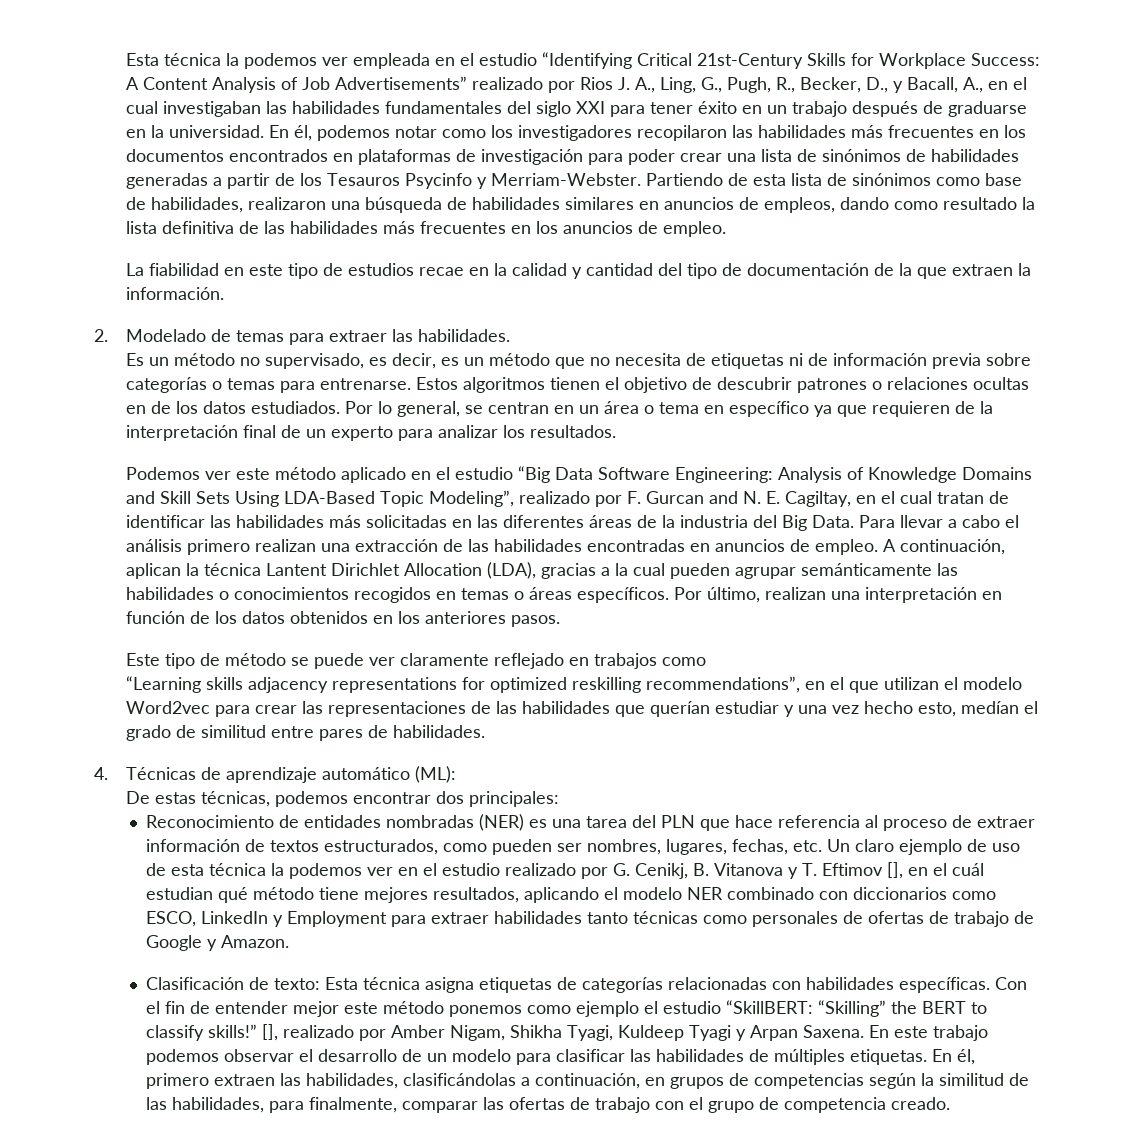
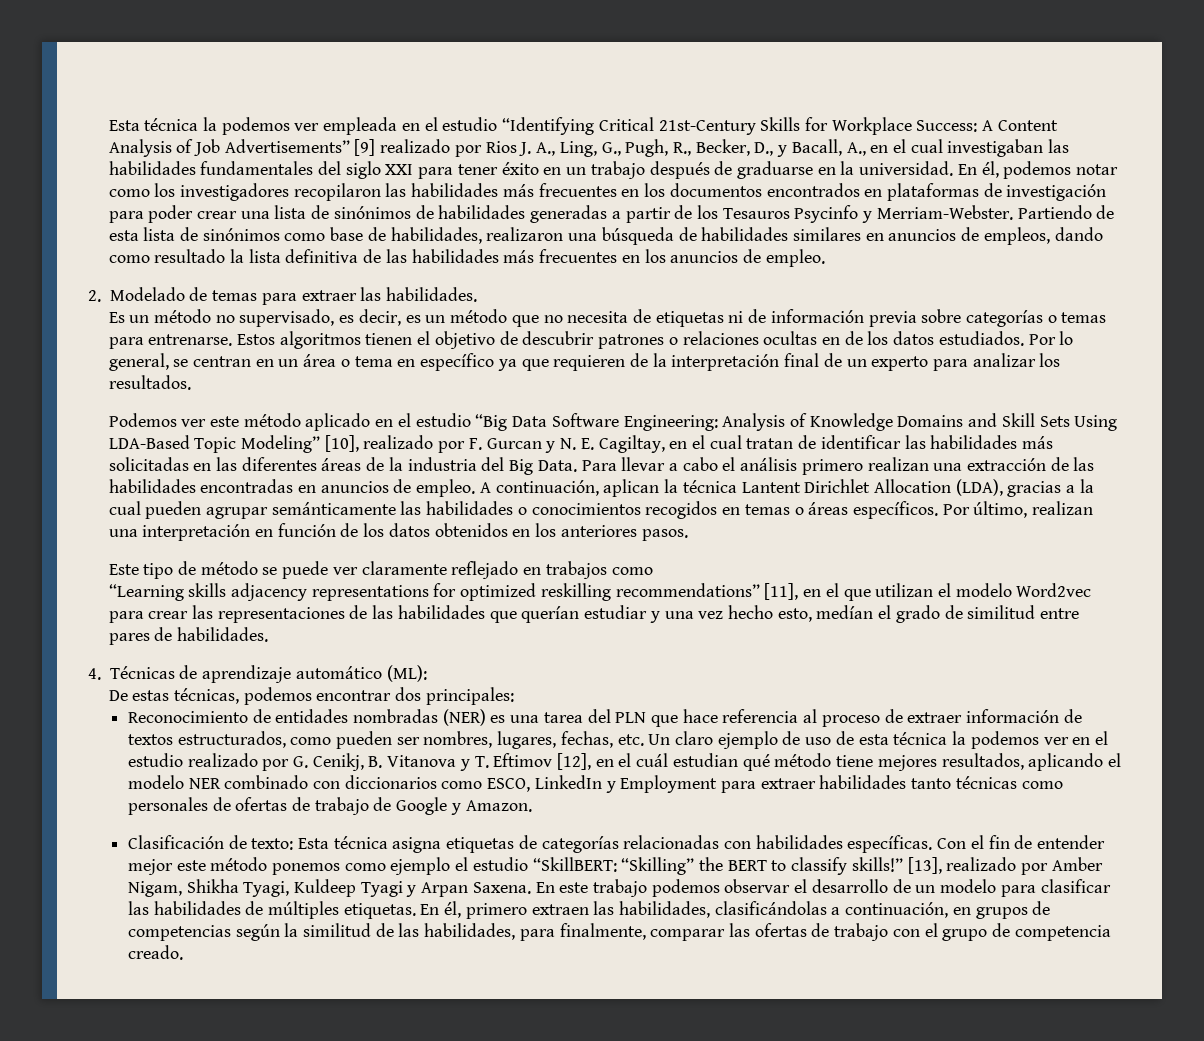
(468, 83) none -> [354,139,376,156] [9]
[126,263,1032,279] [126,287,225,300] // La fiabilidad en este tipo de estudios recae en la calidad y cantidad del tipo de documentación de la que extraen la información. -> (825, 258) none
[429,490,515,507] Modeling”, -> [240,435,359,453] Modeling” [10],
[709,491,739,504] and -> [545,441,556,453] y
[646,676,801,693] recommendations”, -> [615,583,799,600] recommendations” [11],
[887,862,904,879] [], -> [557,753,592,770] [12],
[262,1024,279,1041] [], -> [907,857,942,874] [13],

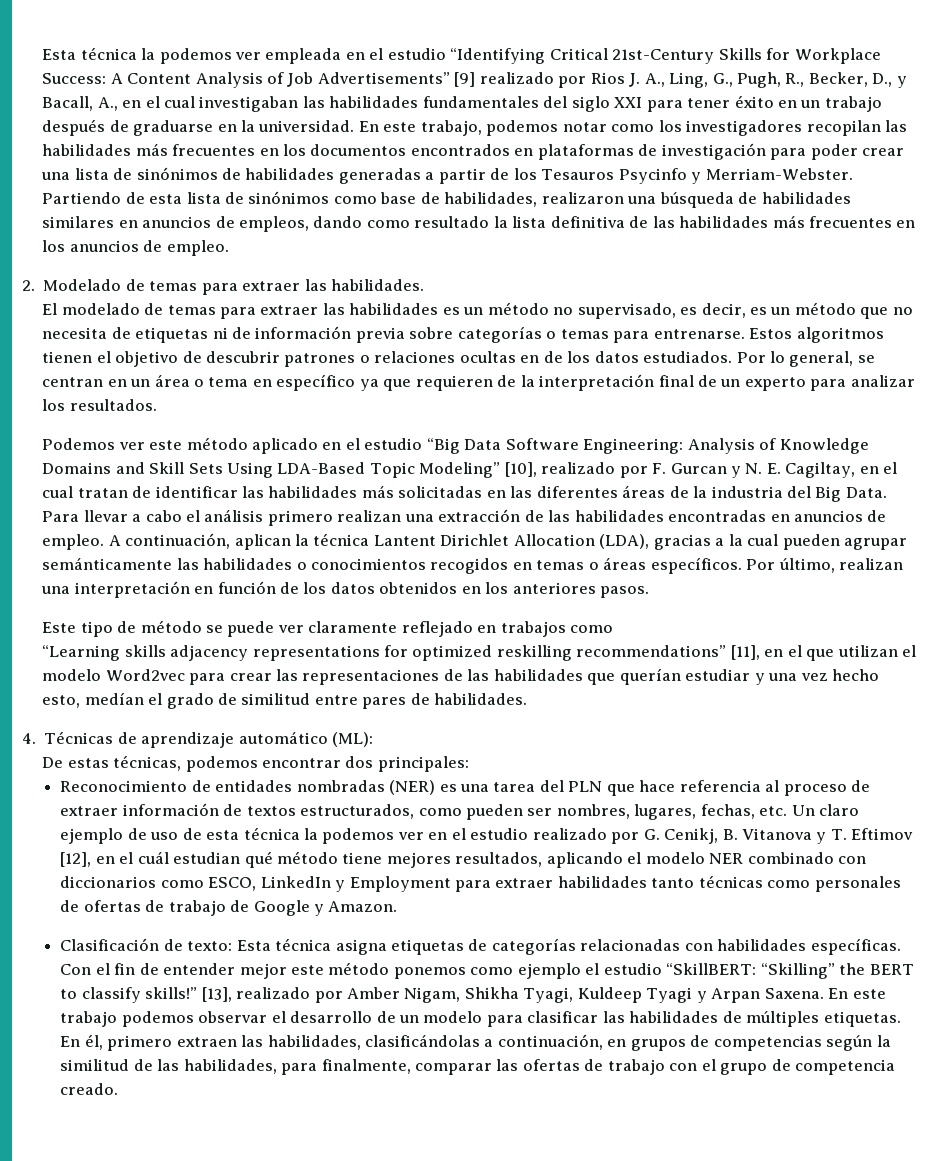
[981,161,999,178] él, -> [383,120,482,136] este trabajo,
[293,183,381,201] recopilaron -> [806,120,881,136] recopilan
[108,312,125,323] Es -> [42,303,460,319] El modelado de temas para extraer las habilidades es

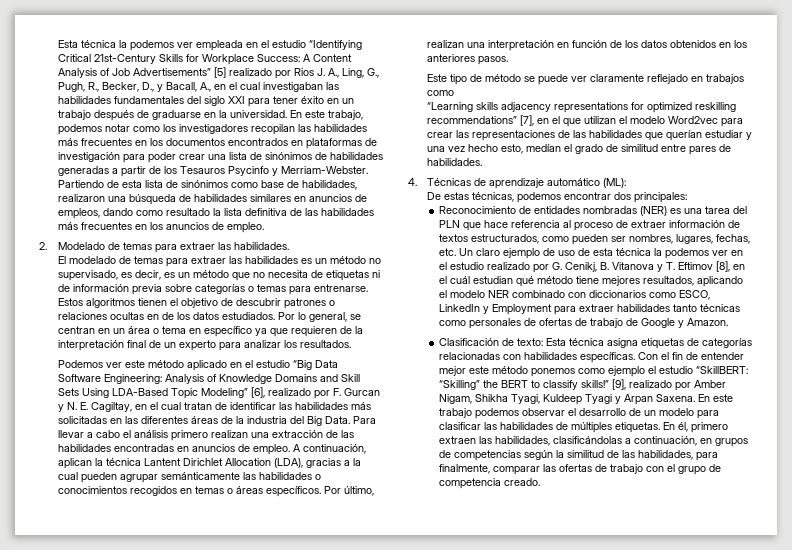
[454,72,476,87] [9] -> [214,67,227,78] [5]
[504,462,537,477] [10], -> [251,387,266,398] [6],
[730,645,760,660] [11], -> [520,115,535,126] [7],
[60,852,92,867] [12], -> [716,261,731,272] [8],
[201,987,232,1002] [13], -> [612,379,627,390] [9],

